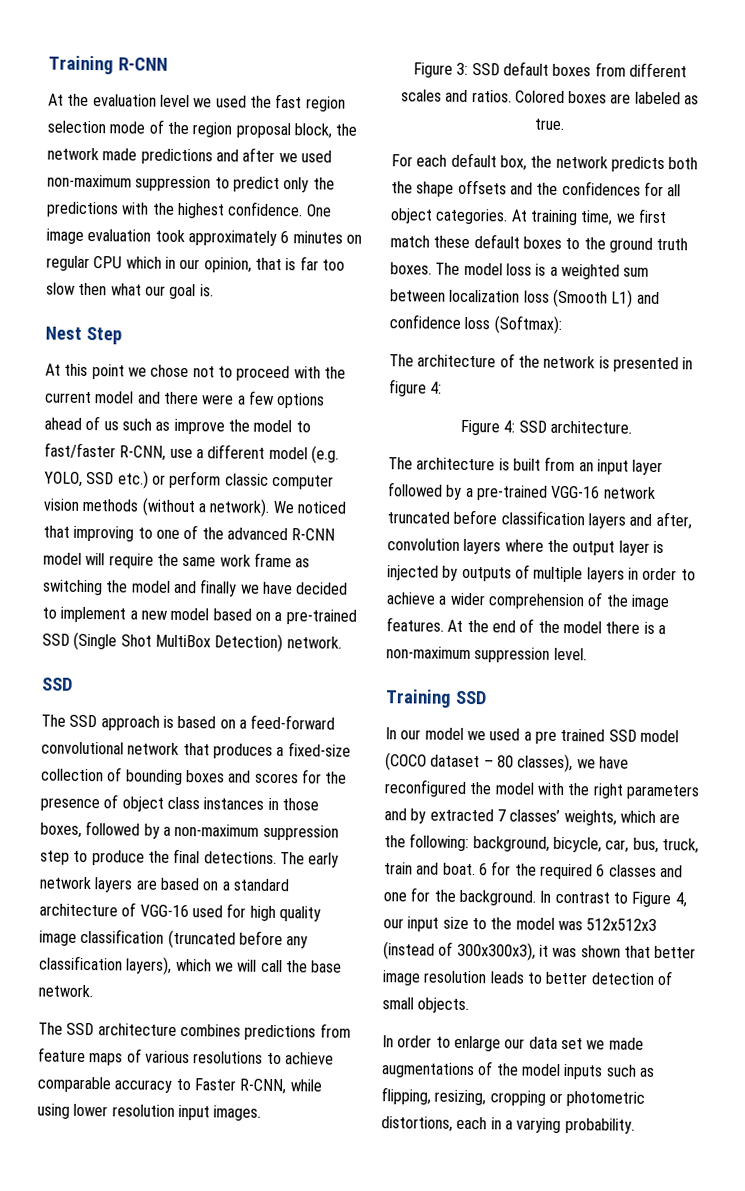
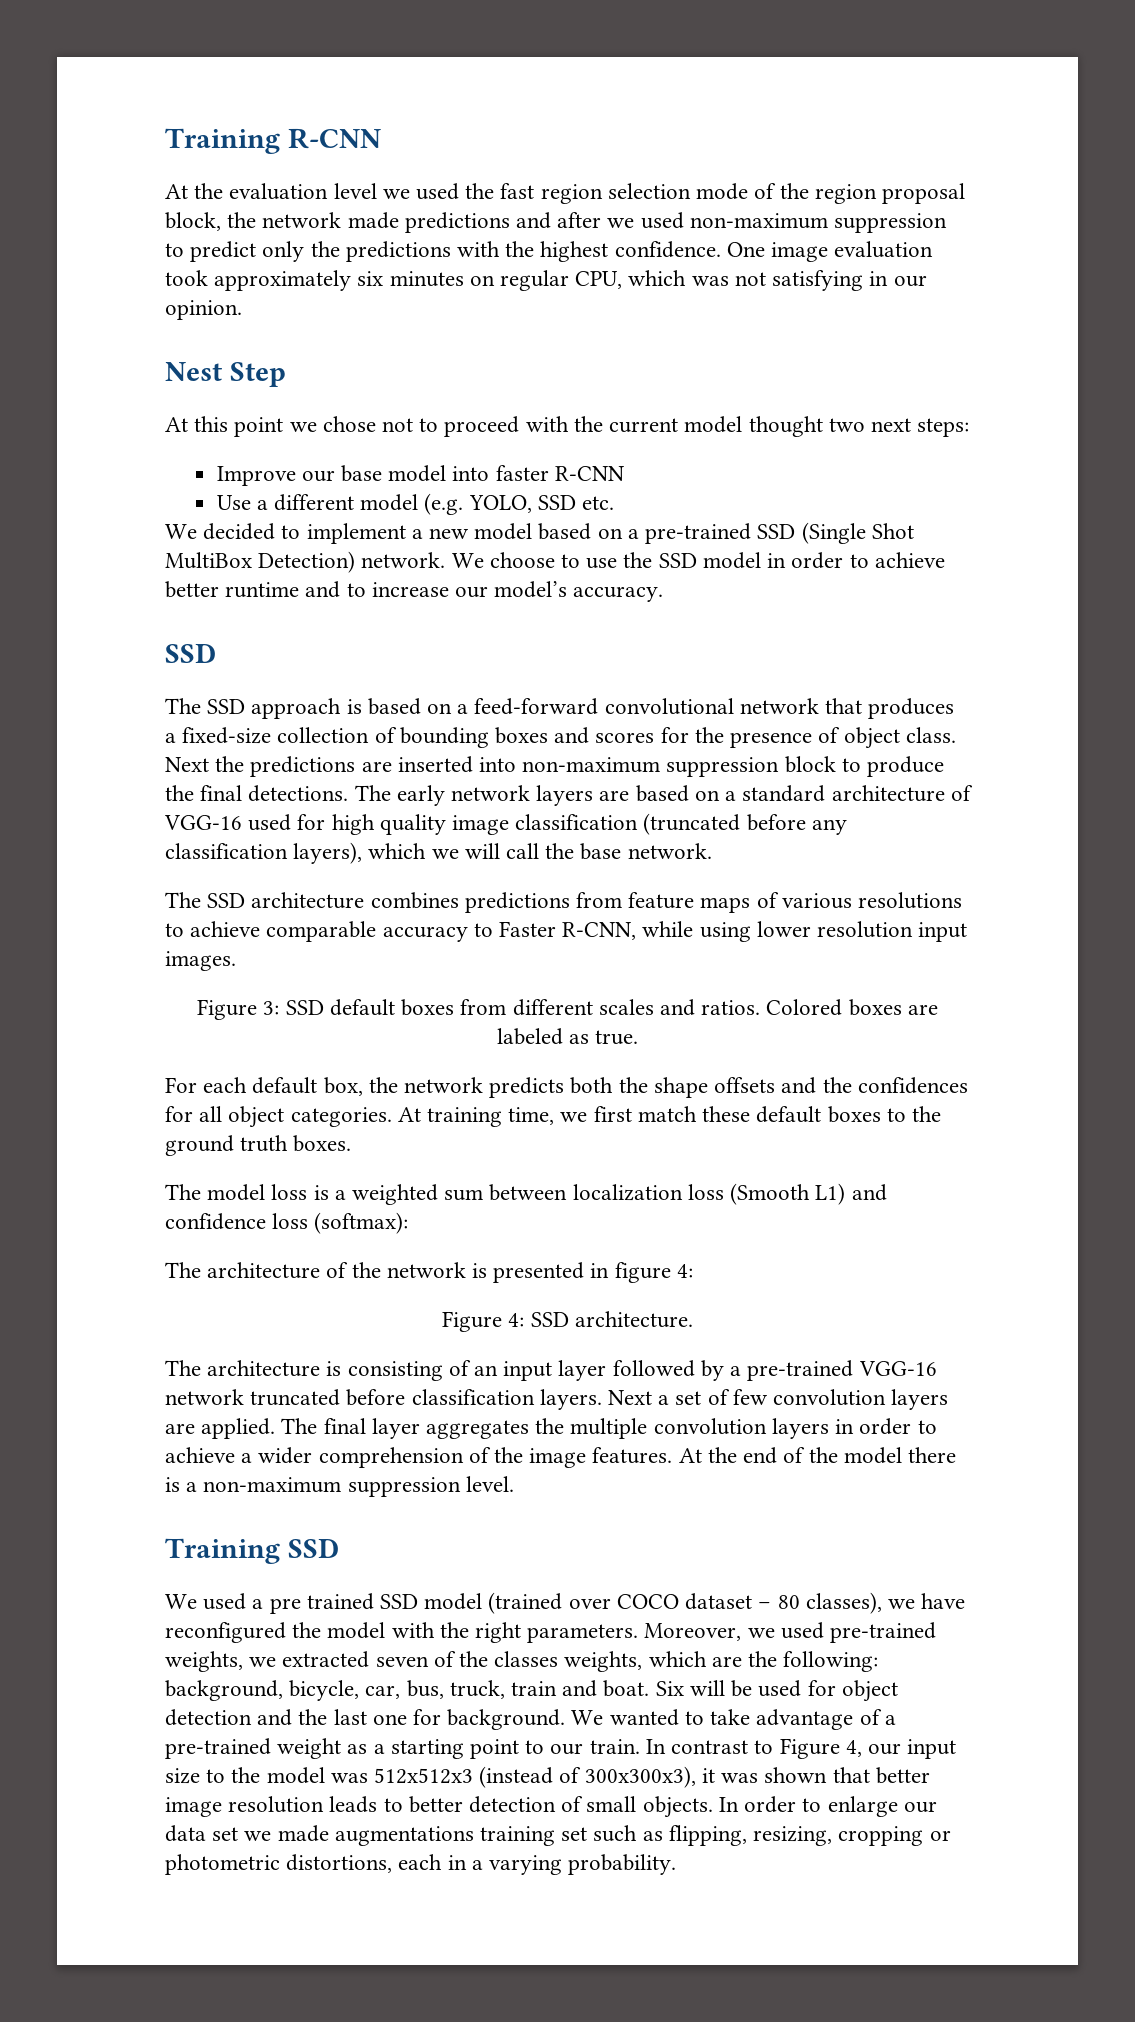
[280,231,290,244] 6 -> [357,271,384,286] six
[93,256,345,273] [46,282,214,300] CPU which in our opinion, that is far too slow then what our goal is. -> [575,270,927,291] [165,300,242,320] CPU, which was not satisfying in our opinion.
[136,390,326,409] [44,415,311,435] [44,442,193,461] and there were a few options ahead of us such as improve the model to fast/faster R-CNN, use -> [748,416,970,437] [216,465,625,486] [216,495,251,510] thought two next steps: // Improve our base model into faster R-CNN // Use
[117,470,334,490] [43,497,346,517] [43,525,336,542] [43,552,311,569] [42,579,293,597] etc.) or perform classic computer vision methods (without a network). We noticed that improving to one of the advanced R-CNN model will require the same work frame as switching the model and finally we have -> [582,496,615,510] [165,524,197,539] etc. // We
(342, 642) none -> [451,552,945,569] [165,581,664,602] We choose to use the SSD model in order to achieve better runtime and to increase our model’s accuracy.
[166,796,319,811] [40,821,339,841] [40,850,70,865] class instances in those boxes, followed by a non-maximum suppression step -> [905,727,956,743] [165,756,836,777] class. Next the predictions are inserted into non-maximum suppression block
(432, 268) none -> (352, 1143) //
[493,315,562,334] (Softmax): -> [314,1212,409,1234] (softmax):
[512,456,576,472] built from -> [347,1360,471,1381] consisting of
[587,511,692,530] [387,538,664,556] [387,564,584,583] layers and after, convolution layers where the output layer is injected by outputs of multiple -> [539,1389,949,1410] [165,1418,767,1439] layers. Next a set of few convolution layers are applied. The final layer aggregates the multiple convolution
[385,727,486,741] In our model we -> [165,1594,197,1609] We
[385,752,427,771] (COCO -> [488,1592,679,1614] (trained over COCO
[625,784,700,800] [384,808,561,824] parameters and by extracted 7 classes’ -> [527,1622,937,1643] [165,1651,559,1672] parameters. Moreover, we used pre-trained weights, we extracted seven of the classes
[478,861,683,880] [383,887,536,906] 6 for the required 6 classes and one for the background. -> [655,1680,898,1702] [165,1709,896,1730] [165,1738,640,1759] Six will be used for object detection and the last one for background. We wanted to take advantage of a pre-trained weight as a starting point to our train.
(470, 1005) // -> (713, 1807) none
[477,1061,604,1080] of the model inputs -> [480,1826,588,1846] training set

